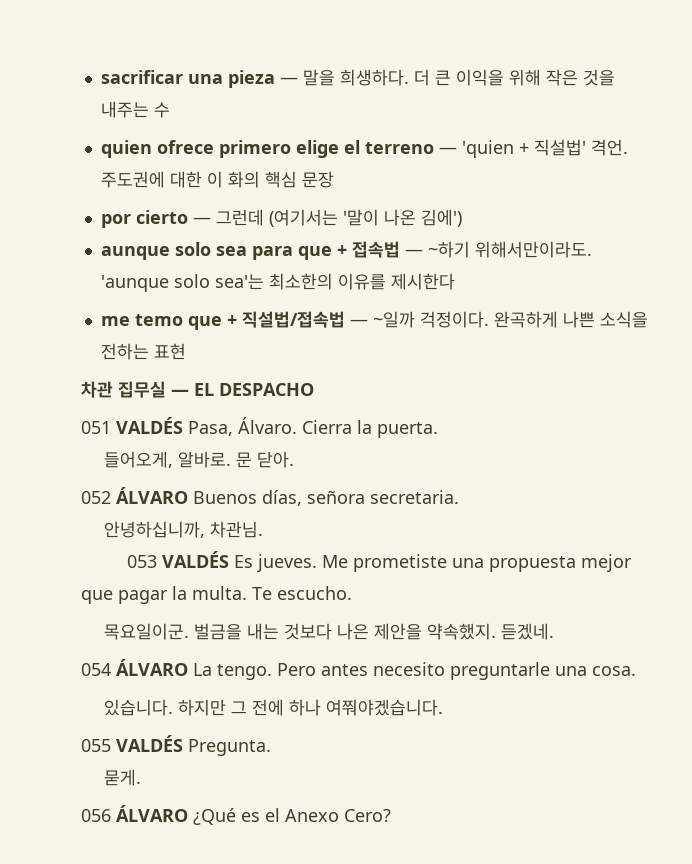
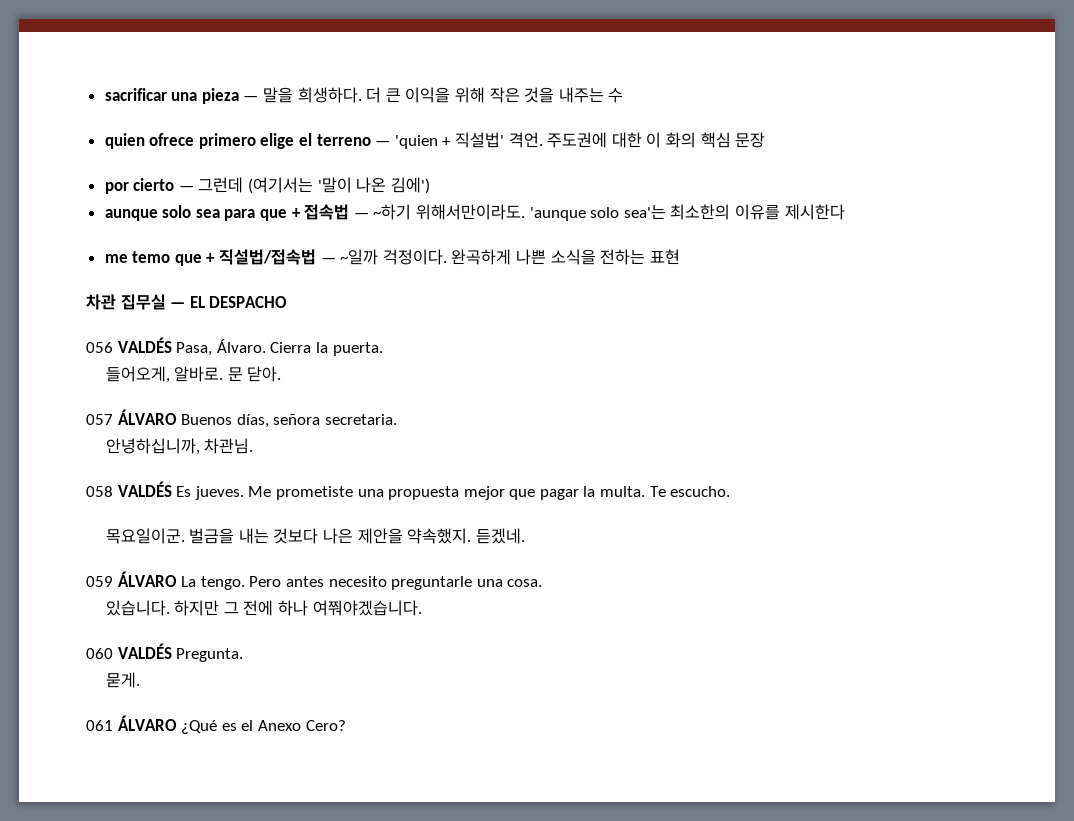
[81,421,111,434] 051 -> [86,342,113,353] 056
[81,491,111,504] 052 -> [86,414,113,425] 057
[127,555,158,568] 053 -> [86,486,113,497] 058
[81,663,111,676] 054 -> [86,576,113,587] 059
[81,739,111,752] 055 -> [86,648,113,659] 060
[81,809,111,822] 056 -> [86,720,113,731] 061

